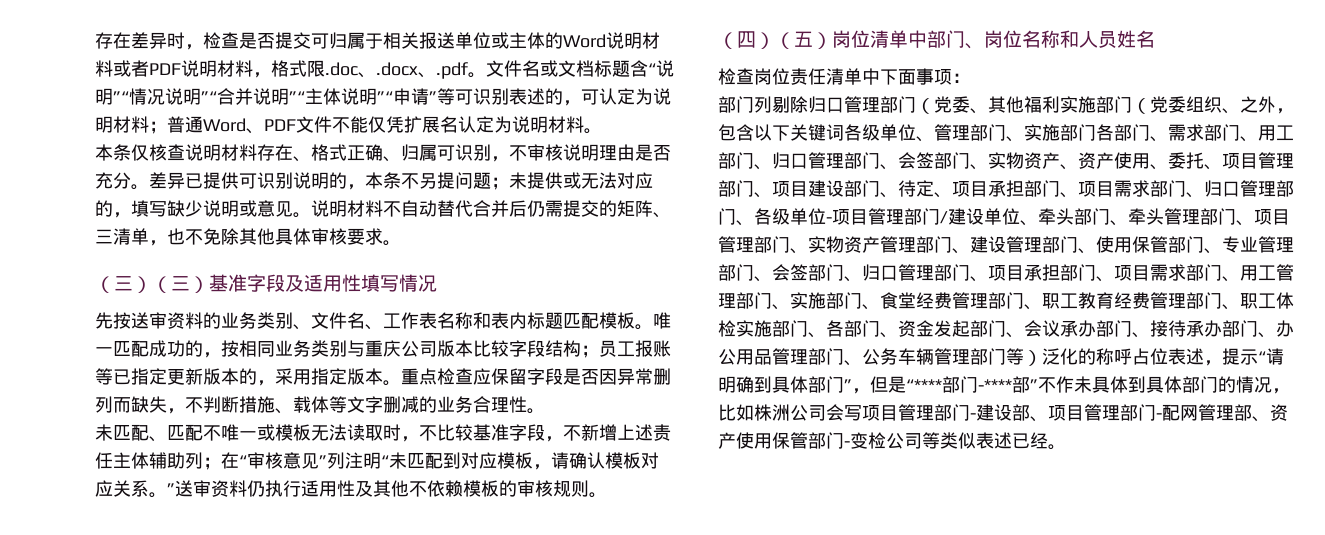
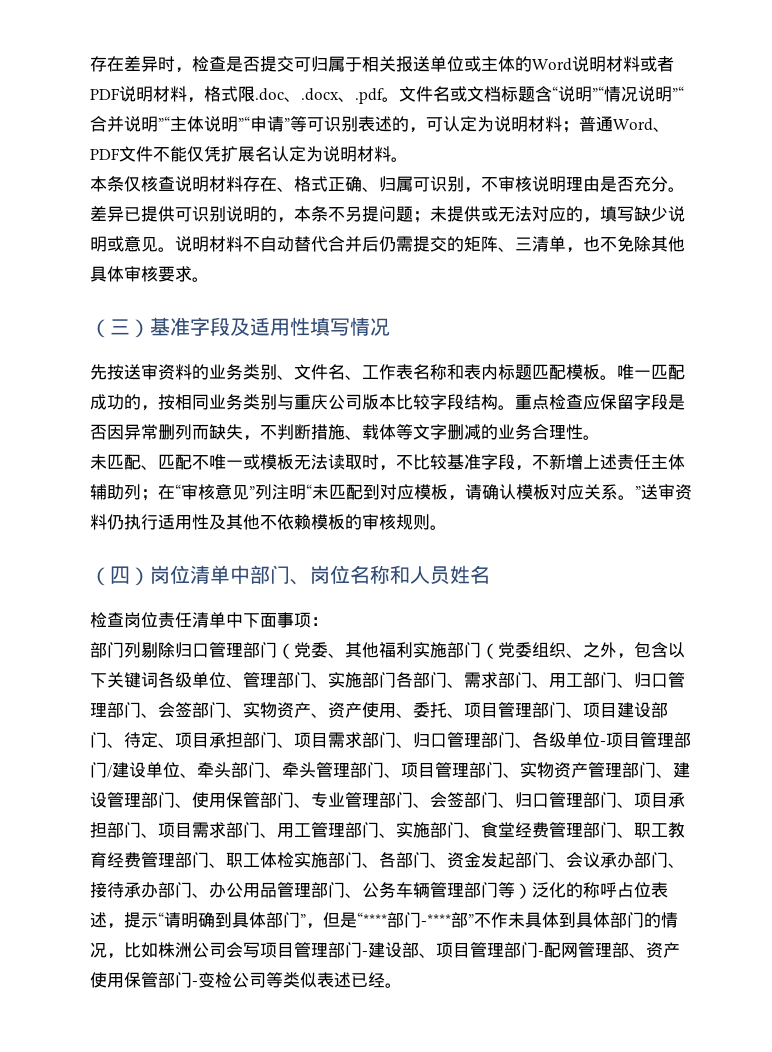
[152,276,209,293] （三） -> (150, 328) none
[581,340,671,358] [95,368,383,386] ；员工报账等已指定更新版本的，采用指定版本 -> (498, 402) none
[775,31,832,49] （五） -> (150, 576) none

